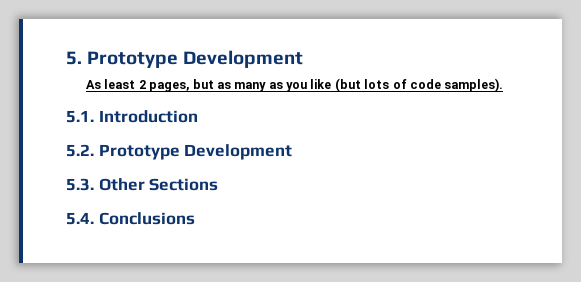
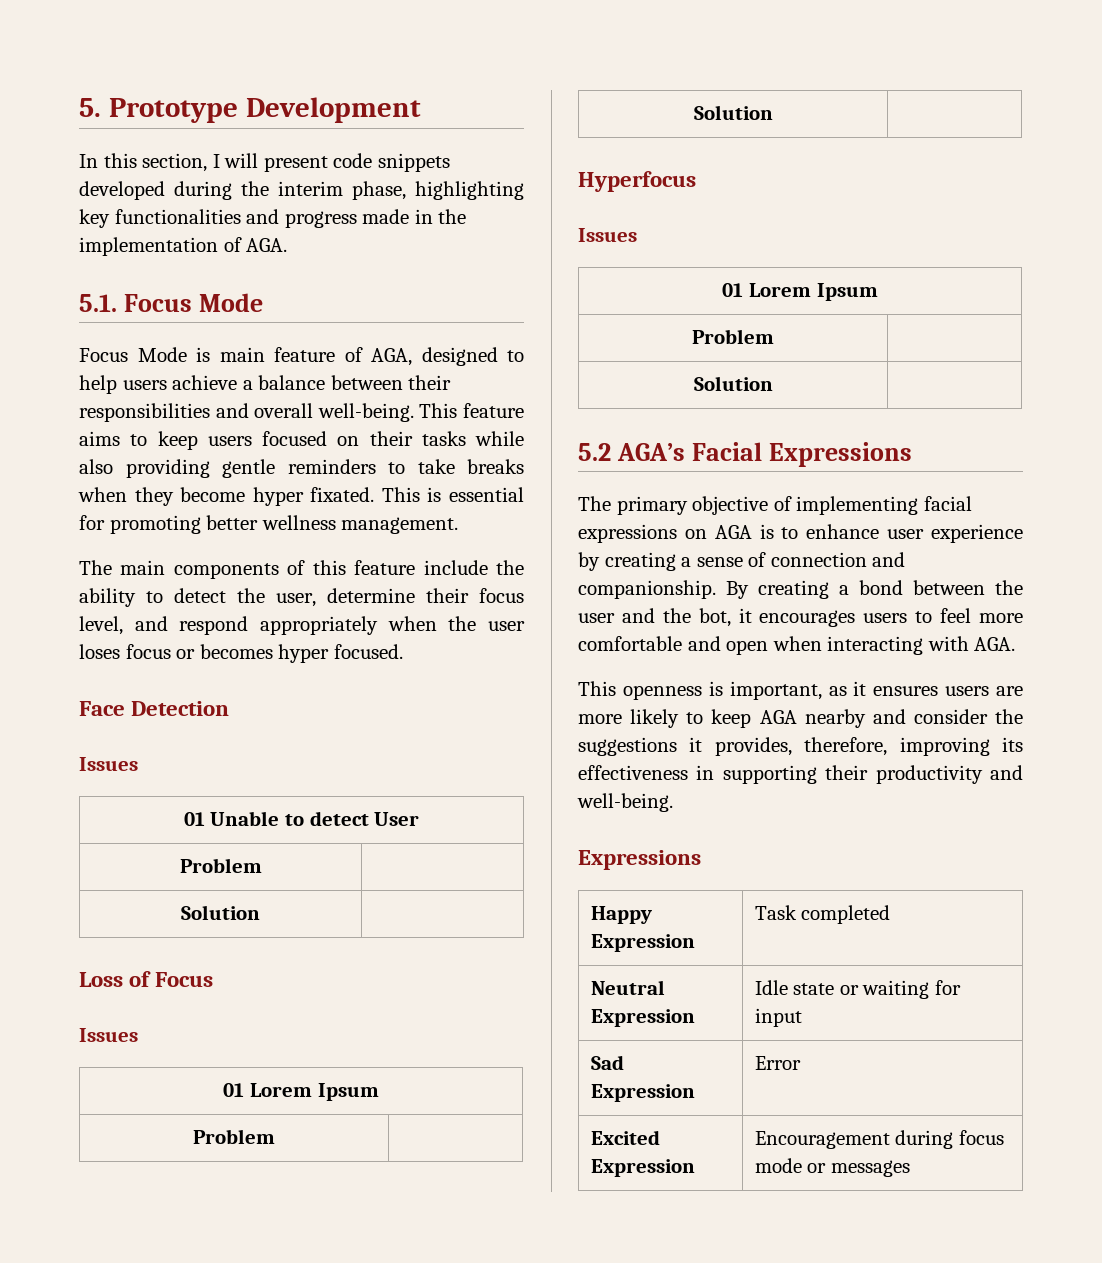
[86,78,504,92] [66,110,198,123] [66,144,293,160] [66,178,219,191] [66,212,195,225] As least 2 pages, but as many as you like (but lots of code samples). // 5.1. Introduction // 5.2. Prototype Development // 5.3. Other Sections // 5.4. Conclusions -> [79,153,450,172] [79,181,524,200] [79,209,467,228] [79,237,288,256] [79,293,263,312] [79,347,524,366] [79,375,452,394] [79,403,525,422] [79,431,524,450] [79,459,524,478] [78,487,524,506] [79,515,459,534] [79,560,524,579] [79,588,524,607] [79,616,525,635] [79,644,403,663] [79,701,230,716] [79,757,138,771] [183,811,420,826] [179,858,262,873] [181,905,260,920] [79,971,214,987] [79,1028,138,1042] [223,1083,379,1101] [193,1129,275,1144] [693,105,773,120] [578,171,696,192] [578,228,637,242] [722,283,878,301] [692,329,774,344] [693,376,773,391] [578,442,912,467] [578,496,972,515] [578,524,1023,543] [578,552,906,571] [578,580,1023,599] [578,608,1024,627] [578,636,1016,655] [578,681,1023,700] [578,709,1023,728] [578,737,1023,756] [578,765,1023,784] [577,793,673,812] [578,850,701,870] [590,906,652,924] [590,934,695,952] [754,905,891,924] [590,980,665,995] [590,1009,695,1027] [754,980,961,999] [754,1008,802,1027] [590,1055,624,1070] [590,1084,695,1102] [754,1056,801,1070] [590,1130,660,1145] [590,1159,695,1177] [754,1130,1004,1149] [754,1158,910,1177] In this section, I will present code snippets developed during the interim phase, highlighting key functionalities and progress made in the implementation of AGA. // 5.1. Focus Mode // Focus Mode is main feature of AGA, designed to help users achieve a balance between their responsibilities and overall well-being. This feature aims to keep users focused on their tasks while also providing gentle reminders to take breaks when they become hyper fixated. This is essential for promoting better wellness management. // The main components of this feature include the ability to detect the user, determine their focus level, and respond appropriately when the user loses focus or becomes hyper focused. // Face Detection // Issues // 01 Unable to detect User // Problem | // Solution | // Loss of Focus // Issues // 01 Lorem Ipsum // Problem | // Solution | // Hyperfocus // Issues // 01 Lorem Ipsum // Problem | // Solution | // 5.2 AGA’s Facial Expressions // The primary objective of implementing facial expressions on AGA is to enhance user experience by creating a sense of connection and companionship. By creating a bond between the user and the bot, it encourages users to feel more comfortable and open when interacting with AGA. // This openness is important, as it ensures users are more likely to keep AGA nearby and consider the suggestions it provides, therefore, improving its effectiveness in supporting their productivity and well-being. // Expressions // Happy Expression | Task completed // Neutral Expression | Idle state or waiting for input // Sad Expression | Error // Excited Expression | Encouragement during focus mode or messages

